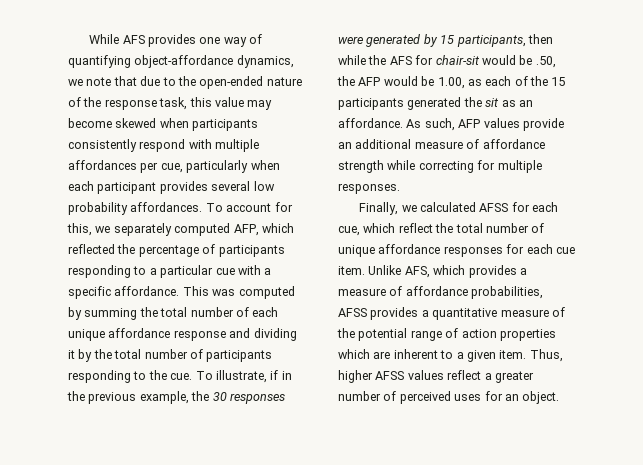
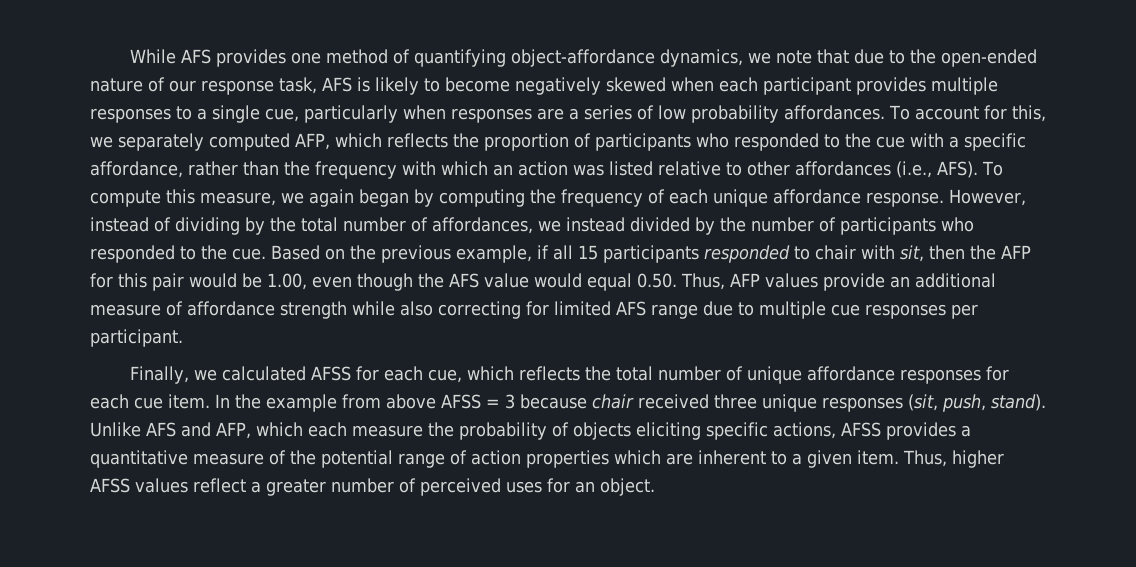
[223,37,247,47] way -> [326,49,389,64] method
[83,97,102,107] the -> [169,80,196,92] our
[189,97,273,110] [68,118,259,131] [68,139,260,152] [68,160,280,173] [68,181,251,194] this value may become skewed when participants consistently respond with multiple affordances per cue, particularly when each participant provides several -> [322,77,998,95] [90,105,654,123] AFS is likely to become negatively skewed when each participant provides multiple responses to a single cue, particularly when responses are a series of
[68,244,285,257] [68,265,272,278] [68,286,295,299] [68,307,279,320] [68,328,297,341] [68,350,75,359] reflected the percentage of participants responding to a particular cue with a specific affordance. This was computed by summing the total number of each unique affordance response and dividing it -> [387,133,1026,151] [90,161,1003,179] [90,189,1026,207] [90,217,240,235] reflects the proportion of participants who responded to the cue with a specific affordance, rather than the frequency with which an action was listed relative to other affordances (i.e., AFS). To compute this measure, we again began by computing the frequency of each unique affordance response. However, instead of dividing
[206,350,273,362] [68,370,292,383] [67,391,285,404] [338,34,553,47] [338,55,556,68] [337,76,566,89] [338,97,533,110] [338,118,455,131] participants responding to the cue. To illustrate, if in the previous example, the 30 responses were generated by 15 participants, then while the AFS for chair-sit would be .50, the AFP would be 1.00, as each of the 15 participants generated the sit as an affordance. As such, -> [432,217,974,235] [90,245,1031,263] [90,273,725,291] affordances, we instead divided by the number of participants who responded to the cue. Based on the previous example, if all 15 participants responded to chair with sit, then the AFP for this pair would be 1.00, even though the AFS value would equal 0.50. Thus,
(416, 165) none -> [400,301,433,316] also
[497,160,542,173] [338,183,400,194] multiple responses. -> [554,301,978,319] [90,329,183,347] limited AFS range due to multiple cue responses per participant.
[398,223,433,233] reflect -> [519,366,581,381] reflects
[368,265,527,278] [338,286,544,299] Unlike AFS, which provides a measure of affordance probabilities, -> [215,394,1046,412] [90,422,836,440] In the example from above AFSS = 3 because chair received three unique responses (sit, push, stand). Unlike AFS and AFP, which each measure the probability of objects eliciting specific actions,

